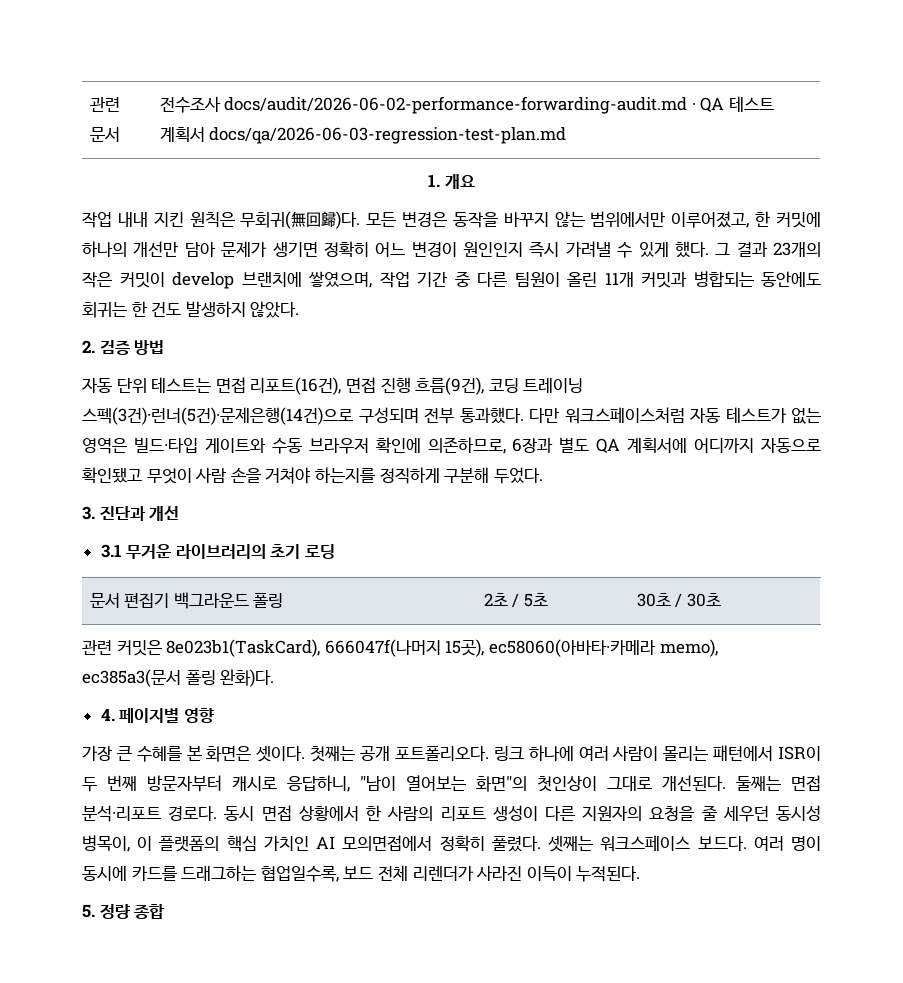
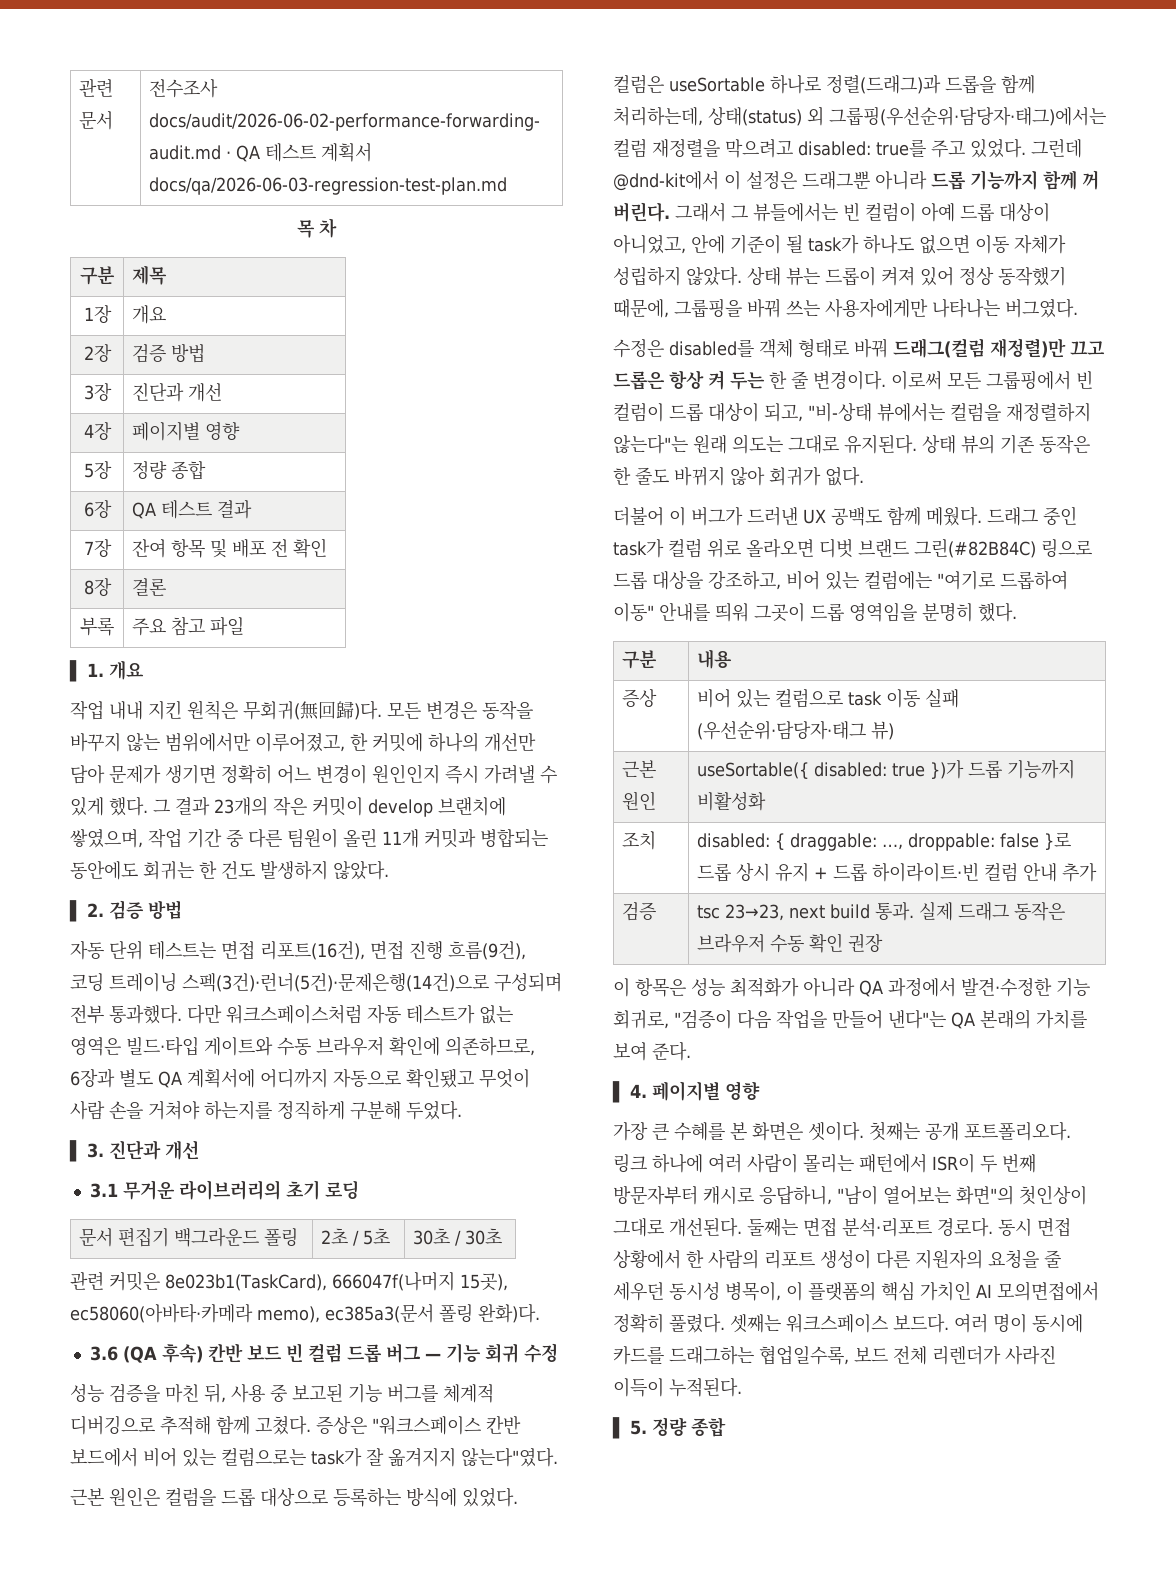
(567, 135) none -> [297,218,337,238] [80,266,115,285] [132,265,168,285] [83,305,112,324] [132,305,167,324] [83,344,112,363] [132,343,206,363] [83,383,112,402] [132,383,223,402] [83,422,112,441] [132,421,241,441] [83,461,112,480] [132,461,207,480] [83,500,112,519] [132,500,253,519] [83,539,112,558] [132,538,328,558] [83,578,112,597] [132,578,167,596] [80,617,114,636] [132,616,245,636] [69,660,82,682] 목 차 // 구분 | 제목 // 1장 | 개요 // 2장 | 검증 방법 // 3장 | 진단과 개선 // 4장 | 페이지별 영향 // 5장 | 정량 종합 // 6장 | QA 테스트 결과 // 7장 | 잔여 항목 및 배포 전 확인 // 8장 | 결론 // 부록 | 주요 참고 파일 // ▌
(300, 309) none -> [69,900,82,922] ▌
(543, 475) none -> [69,1140,82,1162] ▌
(275, 678) none -> [89,1343,558,1363] [70,1383,494,1403] [70,1415,521,1435] [70,1447,558,1467] [70,1487,518,1507] [613,75,1035,94] [613,106,1106,126] [613,138,1082,158] [613,170,1099,191] [613,202,1050,222] [613,234,1066,254] [613,266,1066,286] [613,298,1078,318] [613,338,1105,358] [613,370,1093,390] [613,402,1091,422] [613,434,1090,454] [613,466,864,486] [613,506,1077,526] [613,538,1092,558] [613,570,1068,590] [613,602,1017,622] [622,650,658,669] [697,649,733,669] [622,689,658,708] [697,689,960,708] [697,720,895,740] [622,760,657,778] [622,791,657,810] [697,759,1076,779] [697,792,767,811] [622,831,657,850] [697,832,1072,851] [697,862,1098,882] [622,902,657,921] [697,902,1066,921] [697,933,884,953] [613,977,1090,997] [613,1009,1087,1029] [613,1041,691,1061] [612,1081,625,1103] 3.6 (QA 후속) 칸반 보드 빈 컬럼 드롭 버그 — 기능 회귀 수정 // 성능 검증을 마친 뒤, 사용 중 보고된 기능 버그를 체계적 디버깅으로 추적해 함께 고쳤다. 증상은 "워크스페이스 칸반 보드에서 비어 있는 컬럼으로는 task가 잘 옮겨지지 않는다"였다. // 근본 원인은 컬럼을 드롭 대상으로 등록하는 방식에 있었다. 컬럼은 useSortable 하나로 정렬(드래그)과 드롭을 함께 처리하는데, 상태(status) 외 그룹핑(우선순위·담당자·태그)에서는 컬럼 재정렬을 막으려고 disabled: true를 주고 있었다. 그런데 @dnd-kit에서 이 설정은 드래그뿐 아니라 드롭 기능까지 함께 꺼 버린다. 그래서 그 뷰들에서는 빈 컬럼이 아예 드롭 대상이 아니었고, 안에 기준이 될 task가 하나도 없으면 이동 자체가 성립하지 않았다. 상태 뷰는 드롭이 켜져 있어 정상 동작했기 때문에, 그룹핑을 바꿔 쓰는 사용자에게만 나타나는 버그였다. // 수정은 disabled를 객체 형태로 바꿔 드래그(컬럼 재정렬)만 끄고 드롭은 항상 켜 두는 한 줄 변경이다. 이로써 모든 그룹핑에서 빈 컬럼이 드롭 대상이 되고, "비-상태 뷰에서는 컬럼을 재정렬하지 않는다"는 원래 의도는 그대로 유지된다. 상태 뷰의 기존 동작은 한 줄도 바뀌지 않아 회귀가 없다. // 더불어 이 버그가 드러낸 UX 공백도 함께 메웠다. 드래그 중인 task가 컬럼 위로 올라오면 디벗 브랜드 그린(#82B84C) 링으로 드롭 대상을 강조하고, 비어 있는 컬럼에는 "여기로 드롭하여 이동" 안내를 띄워 그곳이 드롭 영역임을 분명히 했다. // 구분 | 내용 // 증상 | 비어 있는 컬럼으로 task 이동 실패 (우선순위·담당자·태그 뷰) // 근본 원인 | useSortable({ disabled: true })가 드롭 기능까지 비활성화 // 조치 | disabled: { draggable: …, droppable: false }로 드롭 상시 유지 + 드롭 하이라이트·빈 컬럼 안내 추가 // 검증 | tsc 23→23, next build 통과. 실제 드래그 동작은 브라우저 수동 확인 권장 // 이 항목은 성능 최적화가 아니라 QA 과정에서 발견·수정한 기능 회귀로, "검증이 다음 작업을 만들어 낸다"는 QA 본래의 가치를 보여 준다. // ▌
(641, 874) none -> [612,1417,625,1439] ▌

